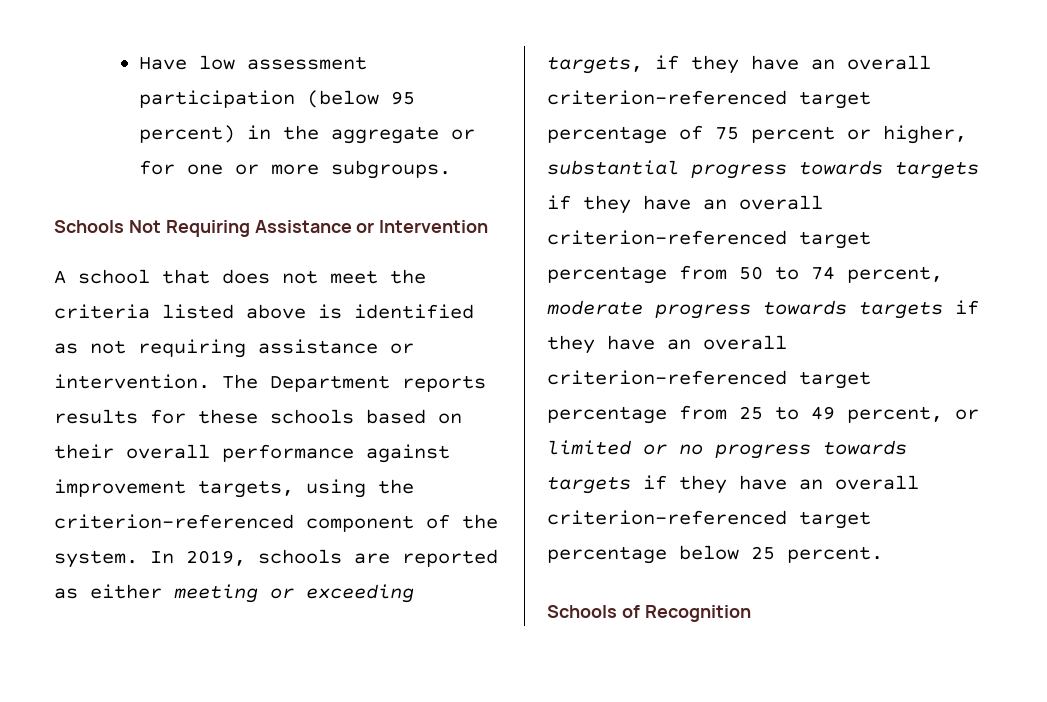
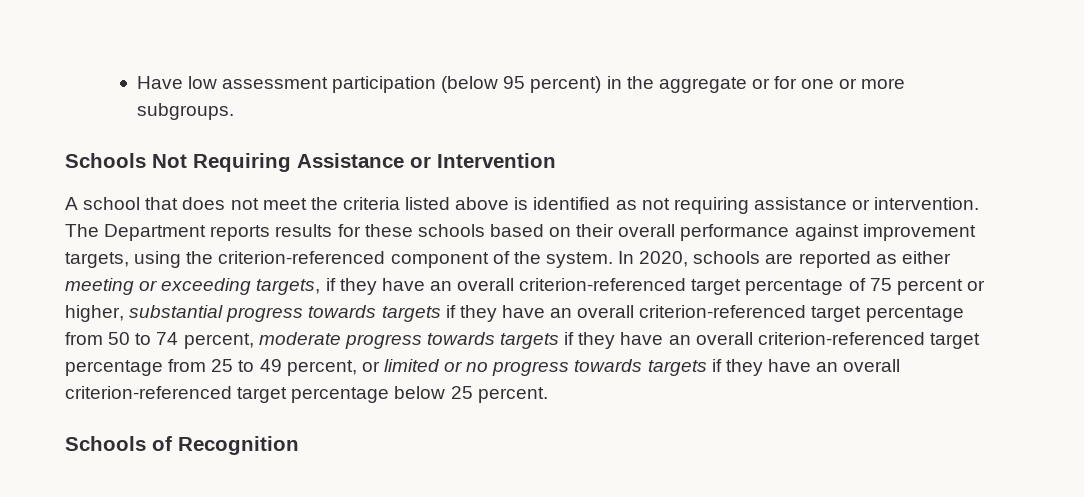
[186,550,246,566] 2019, -> [639,251,689,267] 2020,

